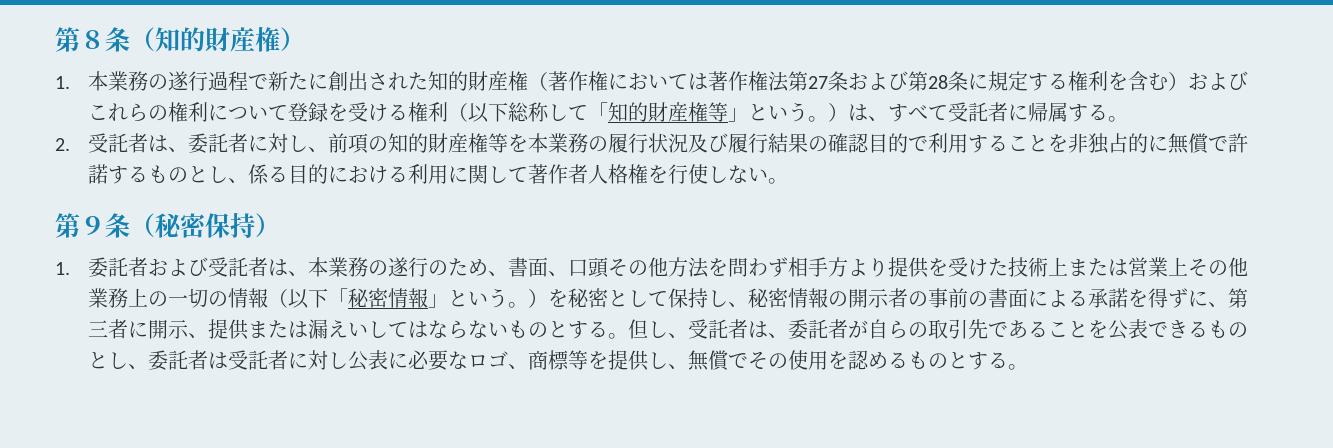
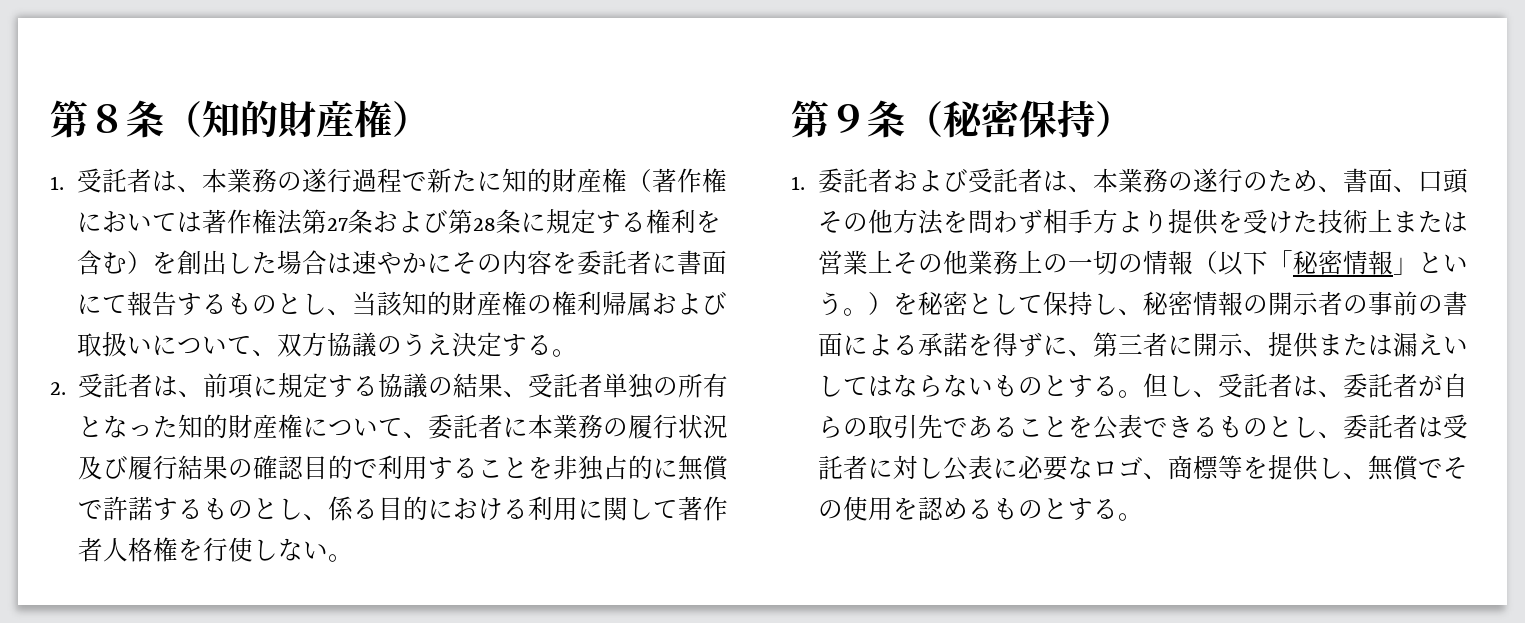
(70, 82) none -> [77,168,203,193] 受託者は、
[328,71,429,91] 創出された -> (503, 181) none
[1188,71,1249,90] [88,102,1069,123] およびこれらの権利について登録を受ける権利（以下総称して「知的財産権等」という。）は、すべて受託者に帰属 -> [152,250,728,276] [77,291,728,317] [77,332,503,357] を創出した場合は速やかにその内容を委託者に書面にて報告するものとし、当該知的財産権の権利帰属および取扱いについて、双方協議のうえ決定
[188,133,529,154] 委託者に対し、前項の知的財産権等を -> [203,373,729,399] [78,414,529,440] 前項に規定する協議の結果、受託者単独の所有となった知的財産権について、委託者に

